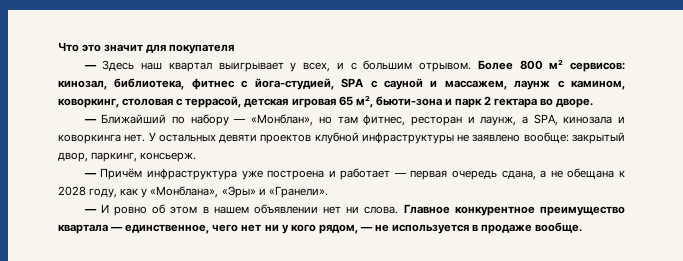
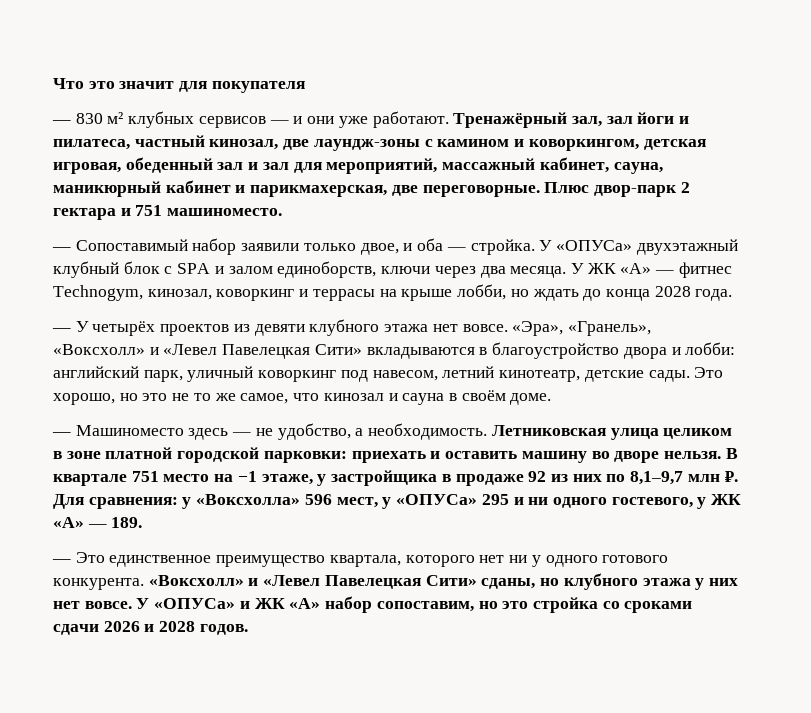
[102,60,625,72] [58,78,626,90] [58,96,594,108] [83,114,626,126] [58,132,625,144] [58,152,197,162] [83,168,626,180] [58,186,328,198] [83,204,625,216] [58,222,583,234] Здесь наш квартал выигрывает у всех, и с большим отрывом. Более 800 м² сервисов: кинозал, библиотека, фитнес с йога-студией, SPA с сауной и массажем, лаунж с камином, коворкинг, столовая с террасой, детская игровая 65 м², бьюти-зона и парк 2 гектара во дворе. // — Ближайший по набору — «Монблан», но там фитнес, ресторан и лаунж, а SPA, кинозала и коворкинга нет. У остальных девяти проектов клубной инфраструктуры не заявлено вообще: закрытый двор, паркинг, консьерж. // — Причём инфраструктура уже построена и работает — первая очередь сдана, а не обещана к 2028 году, как у «Монблана», «Эры» и «Гранели». // — И ровно об этом в нашем объявлении нет ни слова. Главное конкурентное преимущество квартала — единственное, чего нет ни у кого рядом, — не используется в продаже вообще. -> [75,111,690,128] [53,135,706,151] [53,157,663,174] [53,180,690,197] [53,205,283,220] [52,238,738,255] [53,261,732,278] [53,284,733,301] [52,319,651,336] [53,342,736,359] [53,366,724,382] [53,390,552,405] [52,423,733,440] [53,447,738,463] [53,470,738,486] [53,494,742,509] [53,517,143,528] [52,552,669,567] [53,573,738,590] [53,596,693,613] [53,621,248,635] 830 м² клубных сервисов — и они уже работают. Тренажёрный зал, зал йоги и пилатеса, частный кинозал, две лаундж-зоны с камином и коворкингом, детская игровая, обеденный зал и зал для мероприятий, массажный кабинет, сауна, маникюрный кабинет и парикмахерская, две переговорные. Плюс двор-парк 2 гектара и 751 машиноместо. // — Сопоставимый набор заявили только двое, и оба — стройка. У «ОПУСа» двухэтажный клубный блок с SPA и залом единоборств, ключи через два месяца. У ЖК «А» — фитнес Technogym, кинозал, коворкинг и террасы на крыше лобби, но ждать до конца 2028 года. // — У четырёх проектов из девяти клубного этажа нет вовсе. «Эра», «Гранель», «Воксхолл» и «Левел Павелецкая Сити» вкладываются в благоустройство двора и лобби: английский парк, уличный коворкинг под навесом, летний кинотеатр, детские сады. Это хорошо, но это не то же самое, что кинозал и сауна в своём доме. // — Машиноместо здесь — не удобство, а необходимость. Летниковская улица целиком в зоне платной городской парковки: приехать и оставить машину во дворе нельзя. В квартале 751 место на −1 этаже, у застройщика в продаже 92 из них по 8,1–9,7 млн ₽. Для сравнения: у «Воксхолла» 596 мест, у «ОПУСа» 295 и ни одного гостевого, у ЖК «А» — 189. // — Это единственное преимущество квартала, которого нет ни у одного готового конкурента. «Воксхолл» и «Левел Павелецкая Сити» сданы, но клубного этажа у них нет вовсе. У «ОПУСа» и ЖК «А» набор сопоставим, но это стройка со сроками сдачи 2026 и 2028 годов.

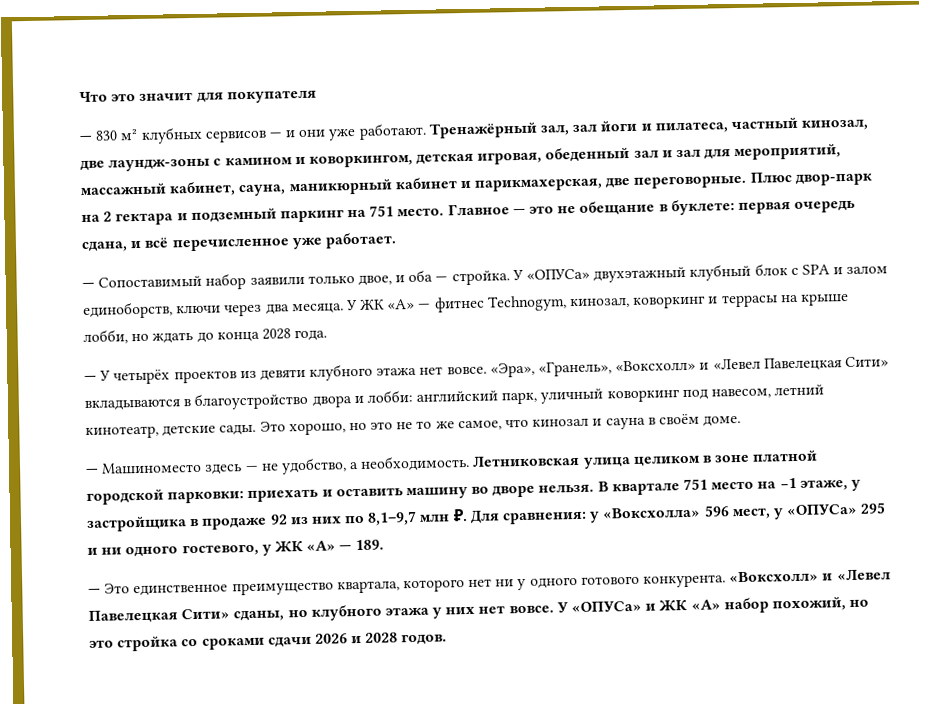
(678, 191) none -> [81,214,100,223] на
[135,205,283,216] 751 машиноместо. -> [190,199,856,224] [81,232,397,253] подземный паркинг на 751 место. Главное — это не обещание в буклете: первая очередь сдана, и всё перечисленное уже работает.
[376,601,474,612] сопоставим, -> [771,596,846,612] похожий,

